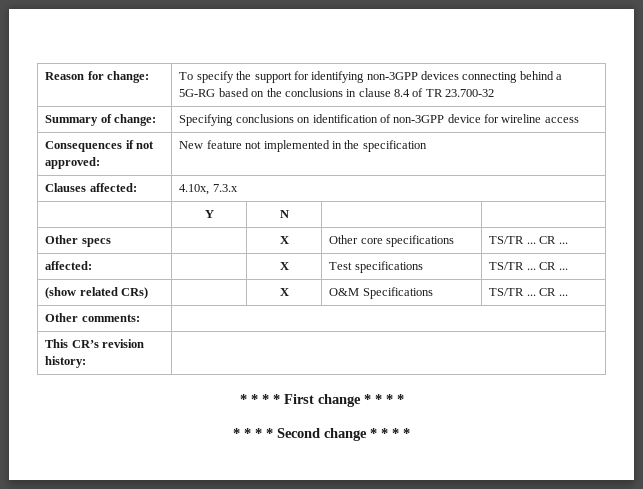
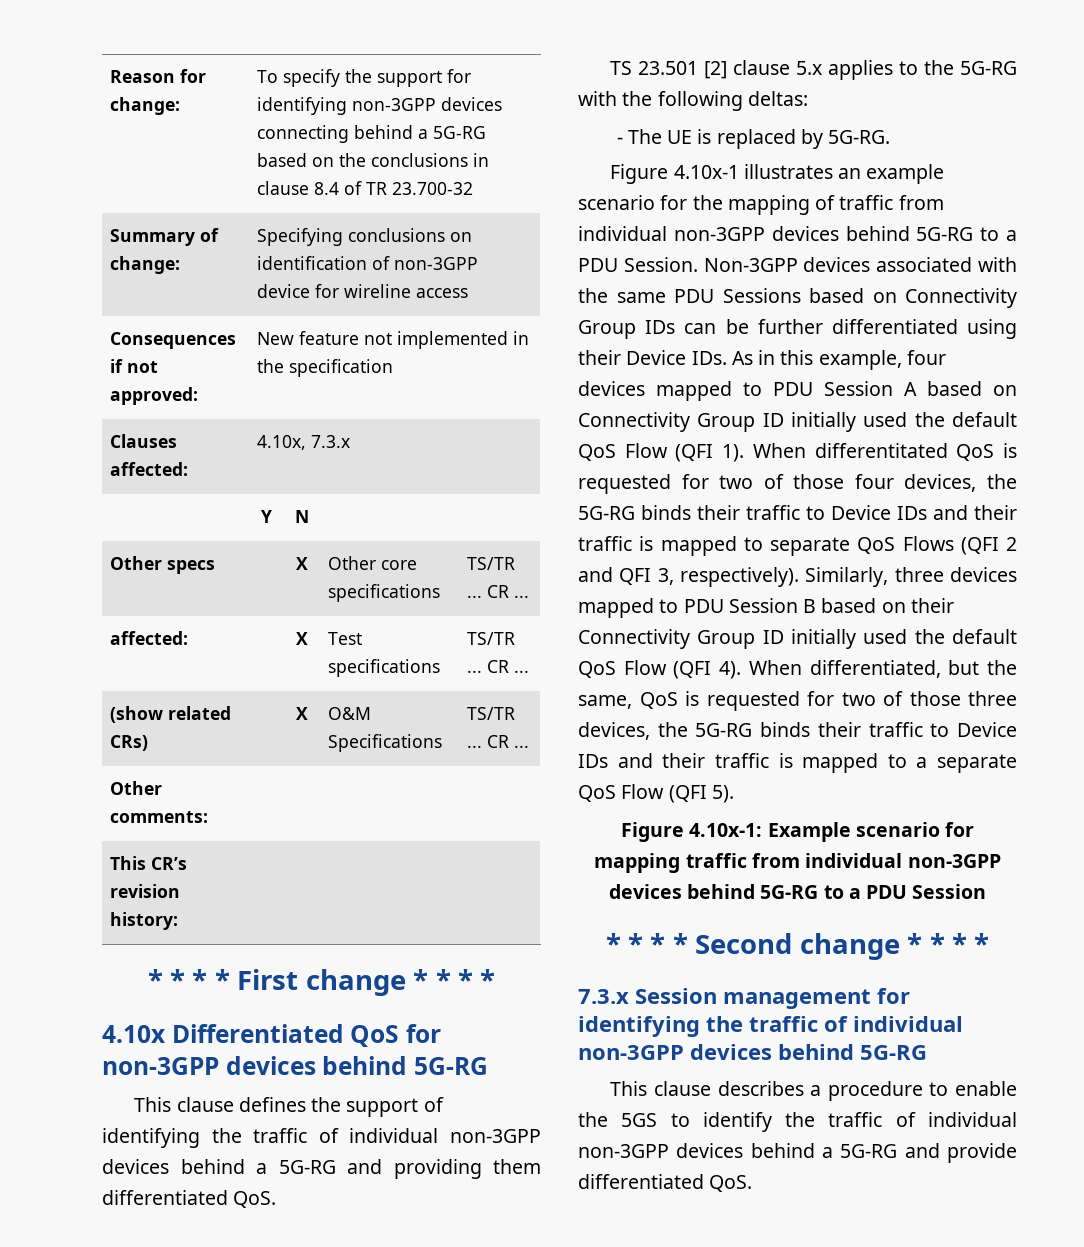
(404, 399) none -> [102,1024,441,1047] [102,1056,488,1075] [134,1097,444,1117] [102,1128,541,1148] [102,1159,541,1179] [102,1190,277,1208] [610,60,1017,80] [578,91,808,111] [616,129,891,149] [610,164,945,184] [578,195,944,215] [578,226,1017,241] [578,257,1017,272] [578,288,1017,308] [578,319,1017,339] [578,350,946,370] [578,381,1017,401] [578,412,1017,432] [578,443,1017,462] [578,474,1017,494] [578,505,1017,520] [578,536,1017,556] [578,567,1017,587] [578,598,954,618] [578,629,1017,649] [578,660,1017,679] [578,691,1017,711] [578,722,1017,740] [578,753,1017,773] [578,784,734,803] [620,822,975,842] [594,853,1001,873] [608,884,987,899] // 4.10x Differentiated QoS for non-3GPP devices behind 5G-RG // This clause defines the support of identifying the traffic of individual non-3GPP devices behind a 5G-RG and providing them differentiated QoS. // TS 23.501 [2] clause 5.x applies to the 5G-RG with the following deltas: // - The UE is replaced by 5G-RG. // Figure 4.10x-1 illustrates an example scenario for the mapping of traffic from individual non-3GPP devices behind 5G-RG to a PDU Session. Non-3GPP devices associated with the same PDU Sessions based on Connectivity Group IDs can be further differentiated using their Device IDs. As in this example, four devices mapped to PDU Session A based on Connectivity Group ID initially used the default QoS Flow (QFI 1). When differentitated QoS is requested for two of those four devices, the 5G-RG binds their traffic to Device IDs and their traffic is mapped to separate QoS Flows (QFI 2 and QFI 3, respectively). Similarly, three devices mapped to PDU Session B based on their Connectivity Group ID initially used the default QoS Flow (QFI 4). When differentiated, but the same, QoS is requested for two of those three devices, the 5G-RG binds their traffic to Device IDs and their traffic is mapped to a separate QoS Flow (QFI 5). // Figure 4.10x-1: Example scenario for mapping traffic from individual non-3GPP devices behind 5G-RG to a PDU Session
(410, 433) none -> [578,988,910,1009] [578,1016,963,1037] [578,1044,927,1060] [610,1081,1017,1101] [578,1112,1017,1132] [578,1143,1017,1163] [578,1174,753,1192] // 7.3.x Session management for identifying the traffic of individual non-3GPP devices behind 5G-RG // This clause describes a procedure to enable the 5GS to identify the traffic of individual non-3GPP devices behind a 5G-RG and provide differentiated QoS.

